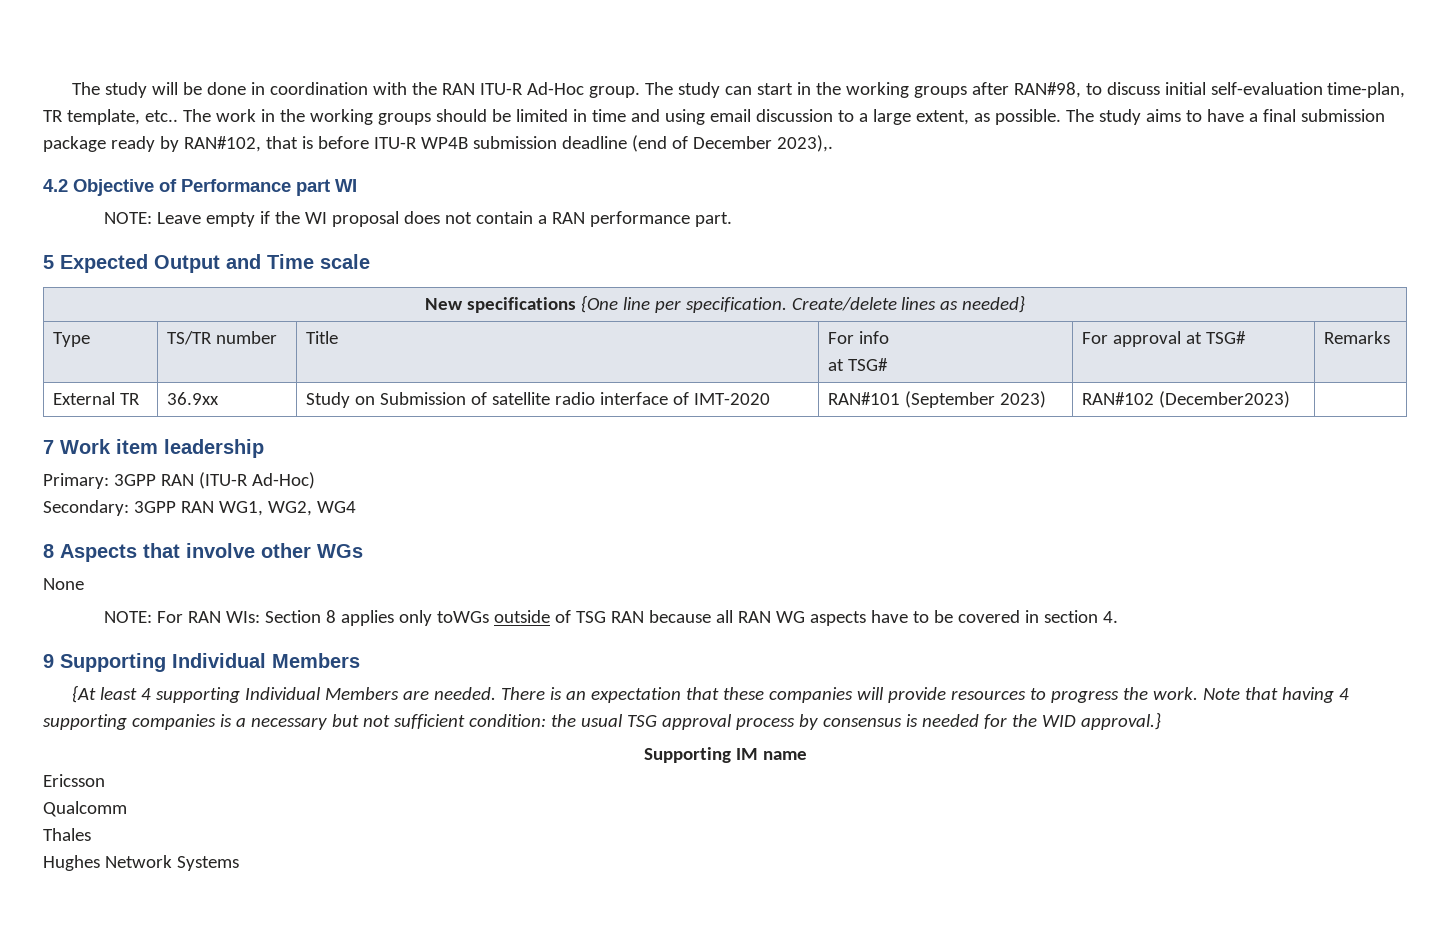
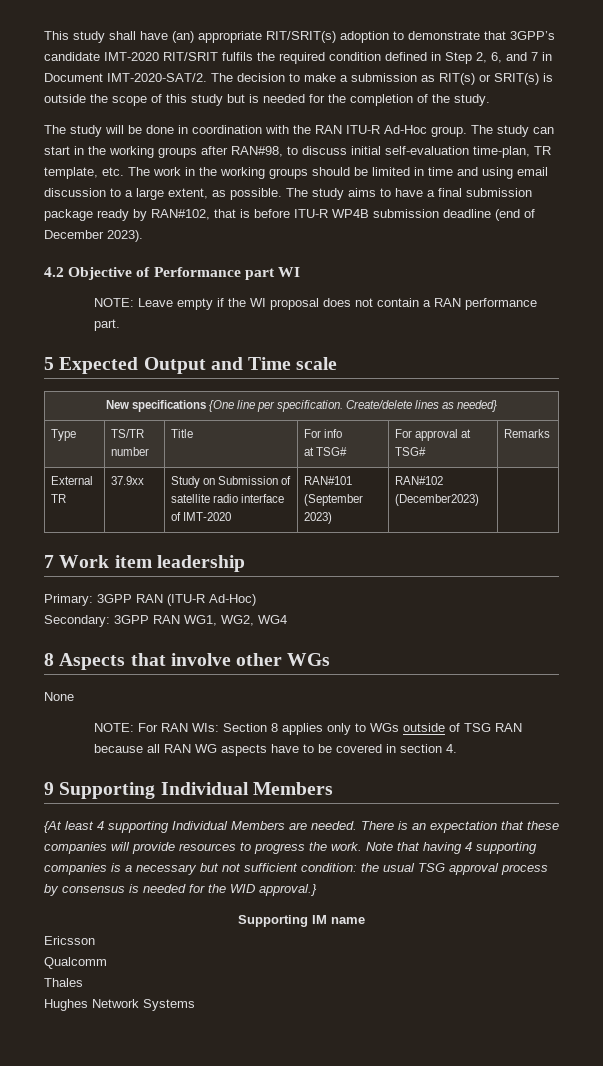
(71, 88) none -> [44,31,555,43] [44,52,552,64] [44,73,553,85] [44,94,490,106] This study shall have (an) appropriate RIT/SRIT(s) adoption to demonstrate that 3GPP’s candidate IMT-2020 RIT/SRIT fulfils the required condition defined in Step 2, 6, and 7 in Document IMT-2020-SAT/2. The decision to make a submission as RIT(s) or SRIT(s) is outside the scope of this study but is needed for the completion of the study. //
[144,110,178,122] etc.. -> [102,167,124,176] etc.
[776,135,833,152] 2023),. -> [107,230,143,242] 2023).
[167,392,220,405] 36.9xx -> [110,476,144,485] 37.9xx
[437,611,490,623] toWGs -> [355,723,400,732] to WGs

